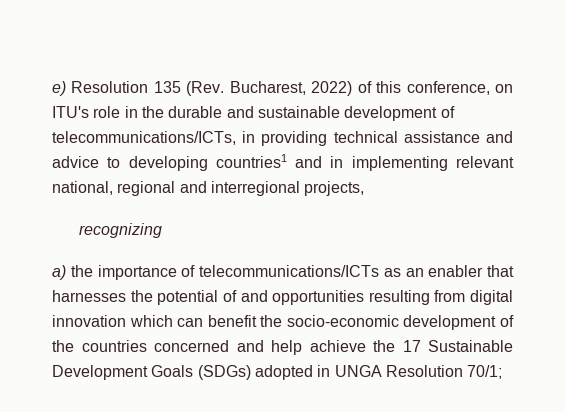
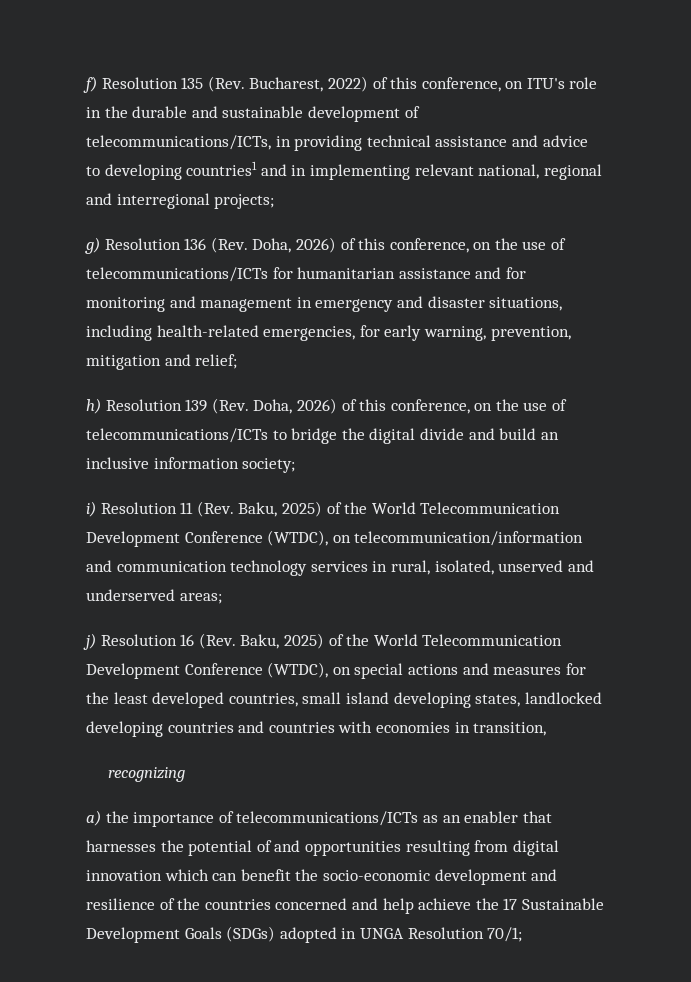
[52,81,66,96] e) -> [83,76,97,93] f)
[304,181,365,196] projects, -> [214,194,275,209] [85,237,567,254] [86,267,526,282] [86,296,563,312] [86,325,571,341] [86,354,238,370] [86,398,568,414] [86,428,559,444] [86,457,296,473] [86,501,561,517] [86,530,584,547] [86,560,594,576] [86,589,222,604] [83,633,563,650] [86,662,586,679] [86,692,602,708] [86,721,547,737] projects; // g) Resolution 136 (Rev. Doha, 2026) of this conference, on the use of telecommunications/ICTs for humanitarian assistance and for monitoring and management in emergency and disaster situations, including health-related emergencies, for early warning, prevention, mitigation and relief; // h) Resolution 139 (Rev. Doha, 2026) of this conference, on the use of telecommunications/ICTs to bridge the digital divide and build an inclusive information society; // i) Resolution 11 (Rev. Baku, 2025) of the World Telecommunication Development Conference (WTDC), on telecommunication/information and communication technology services in rural, isolated, unserved and underserved areas; // j) Resolution 16 (Rev. Baku, 2025) of the World Telecommunication Development Conference (WTDC), on special actions and measures for the least developed countries, small island developing states, landlocked developing countries and countries with economies in transition,
(497, 322) none -> [531,869,558,881] [86,898,155,910] and resilience

